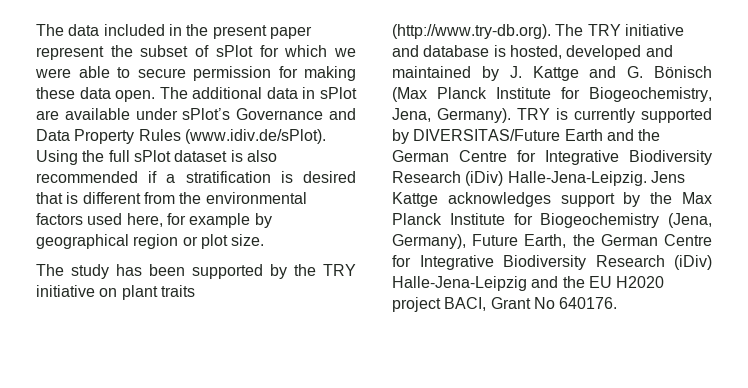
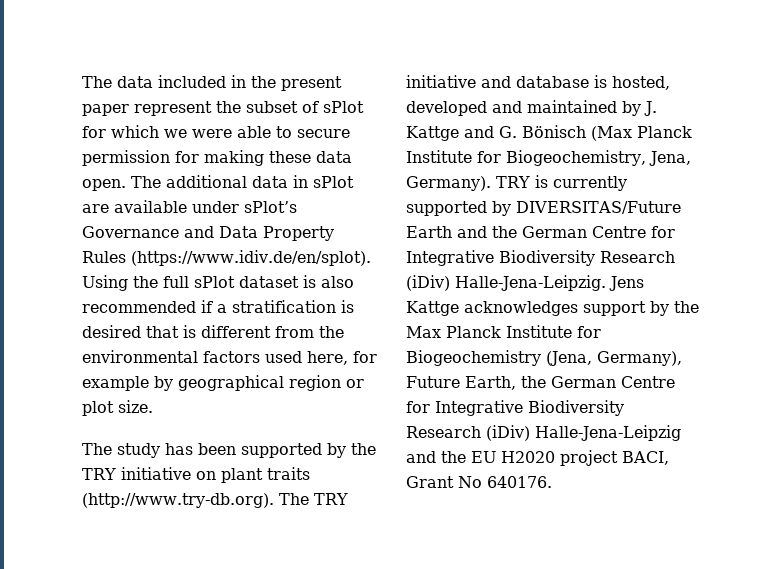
[184,129,326,144] (www.idiv.de/sPlot). -> [131,250,371,266] (https://www.idiv.de/en/splot).

